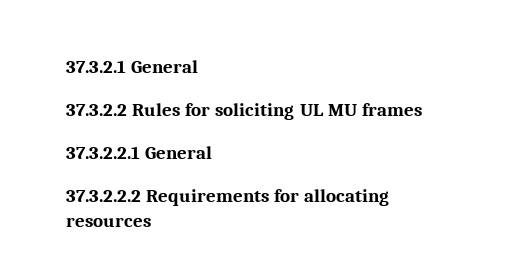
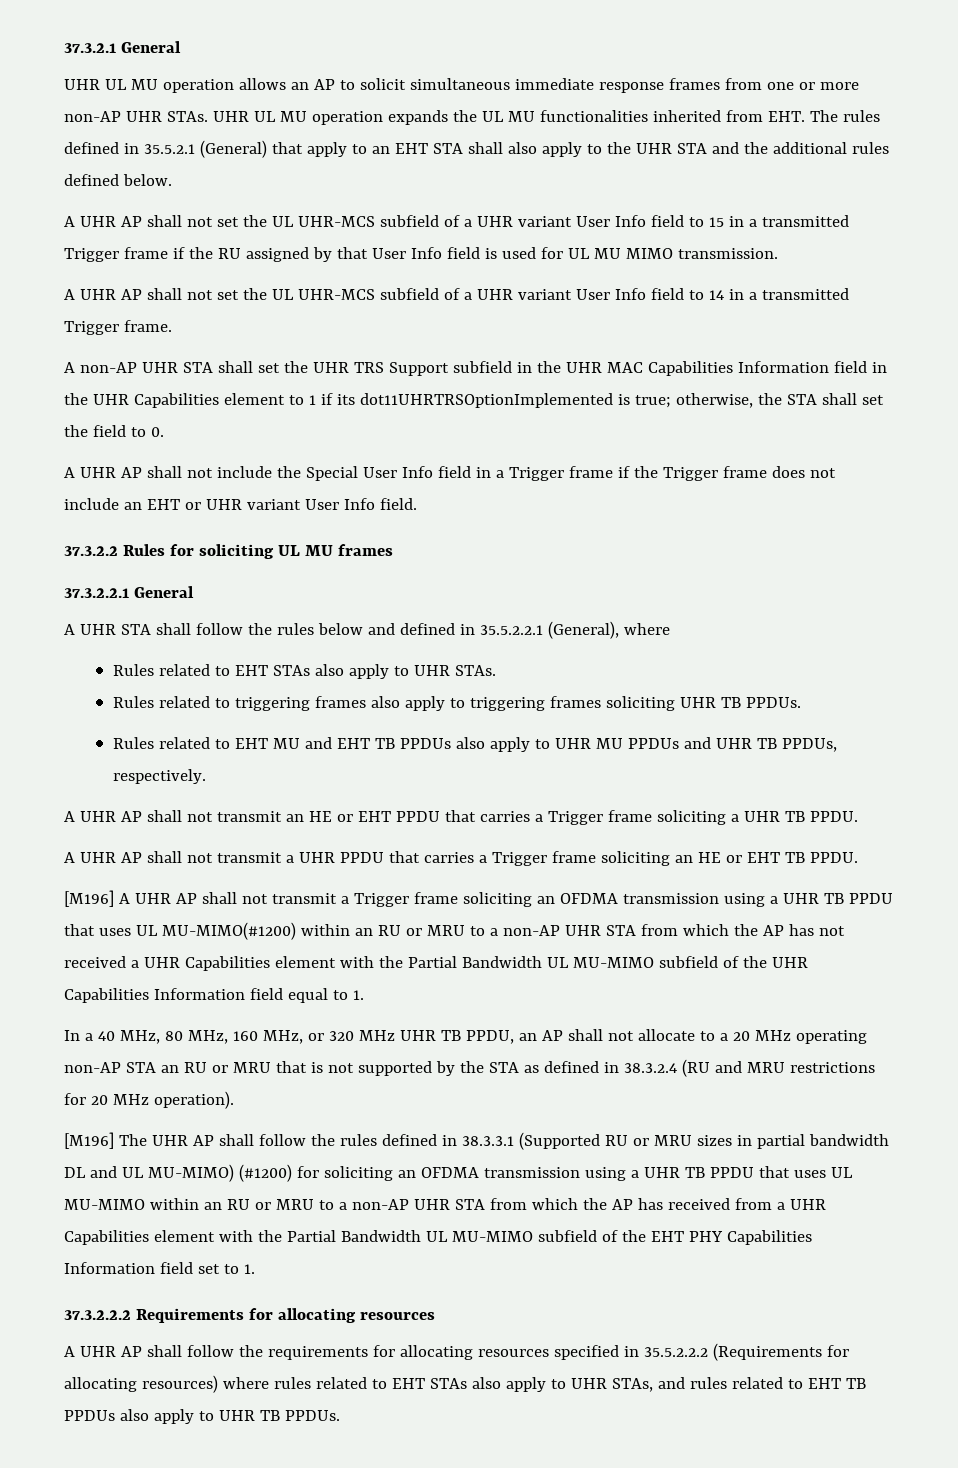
(199, 66) none -> [64,78,859,93] [64,110,880,125] [64,140,889,158] [64,174,172,186] [64,215,849,227] [64,247,778,262] [64,288,849,300] [64,320,172,335] [64,361,887,376] [64,393,884,408] [64,425,164,437] [64,466,836,481] [64,498,417,510] // UHR UL MU operation allows an AP to solicit simultaneous immediate response frames from one or more non-AP UHR STAs. UHR UL MU operation expands the UL MU functionalities inherited from EHT. The rules defined in 35.5.2.1 (General) that apply to an EHT STA shall also apply to the UHR STA and the additional rules defined below. // A UHR AP shall not set the UL UHR-MCS subfield of a UHR variant User Info field to 15 in a transmitted Trigger frame if the RU assigned by that User Info field is used for UL MU MIMO transmission. // A UHR AP shall not set the UL UHR-MCS subfield of a UHR variant User Info field to 14 in a transmitted Trigger frame. // A non-AP UHR STA shall set the UHR TRS Support subfield in the UHR MAC Capabilities Information field in the UHR Capabilities element to 1 if its dot11UHRTRSOptionImplemented is true; otherwise, the STA shall set the field to 0. // A UHR AP shall not include the Special User Info field in a Trigger frame if the Trigger frame does not include an EHT or UHR variant User Info field.
(213, 152) none -> [64,621,670,639] [112,664,496,679] [112,696,801,711] [112,737,837,752] [112,769,206,784] [64,810,858,825] [64,851,858,866] [64,890,893,907] [64,922,845,940] [64,956,808,971] [64,988,364,1003] [64,1029,867,1044] [64,1059,875,1077] [64,1091,234,1109] [64,1132,889,1150] [64,1164,853,1182] [64,1198,826,1210] [64,1230,812,1245] [64,1262,255,1274] // A UHR STA shall follow the rules below and defined in 35.5.2.2.1 (General), where // Rules related to EHT STAs also apply to UHR STAs. // Rules related to triggering frames also apply to triggering frames soliciting UHR TB PPDUs. // Rules related to EHT MU and EHT TB PPDUs also apply to UHR MU PPDUs and UHR TB PPDUs, respectively. // A UHR AP shall not transmit an HE or EHT PPDU that carries a Trigger frame soliciting a UHR TB PPDU. // A UHR AP shall not transmit a UHR PPDU that carries a Trigger frame soliciting an HE or EHT TB PPDU. // [M196] A UHR AP shall not transmit a Trigger frame soliciting an OFDMA transmission using a UHR TB PPDU that uses UL MU-MIMO(#1200) within an RU or MRU to a non-AP UHR STA from which the AP has not received a UHR Capabilities element with the Partial Bandwidth UL MU-MIMO subfield of the UHR Capabilities Information field equal to 1. // In a 40 MHz, 80 MHz, 160 MHz, or 320 MHz UHR TB PPDU, an AP shall not allocate to a 20 MHz operating non-AP STA an RU or MRU that is not supported by the STA as defined in 38.3.2.4 (RU and MRU restrictions for 20 MHz operation). // [M196] The UHR AP shall follow the rules defined in 38.3.3.1 (Supported RU or MRU sizes in partial bandwidth DL and UL MU-MIMO) (#1200) for soliciting an OFDMA transmission using a UHR TB PPDU that uses UL MU-MIMO within an RU or MRU to a non-AP UHR STA from which the AP has received from a UHR Capabilities element with the Partial Bandwidth UL MU-MIMO subfield of the EHT PHY Capabilities Information field set to 1.
(151, 222) none -> [64,1343,849,1361] [64,1375,866,1393] [64,1409,340,1424] // A UHR AP shall follow the requirements for allocating resources specified in 35.5.2.2.2 (Requirements for allocating resources) where rules related to EHT STAs also apply to UHR STAs, and rules related to EHT TB PPDUs also apply to UHR TB PPDUs.

